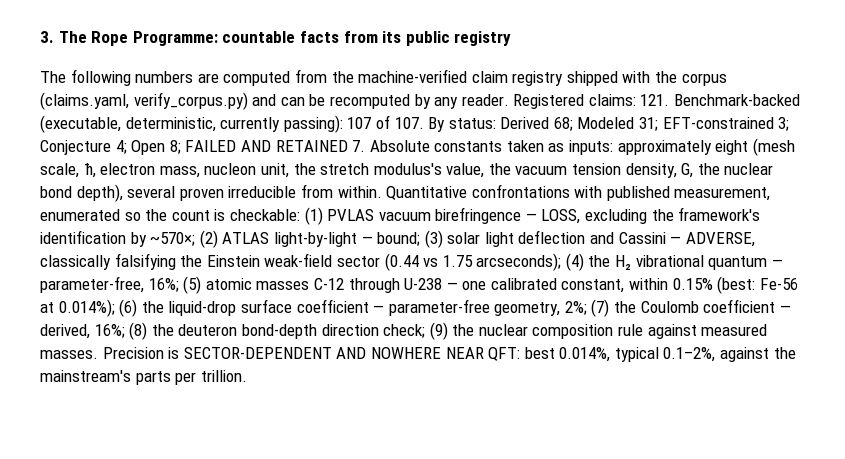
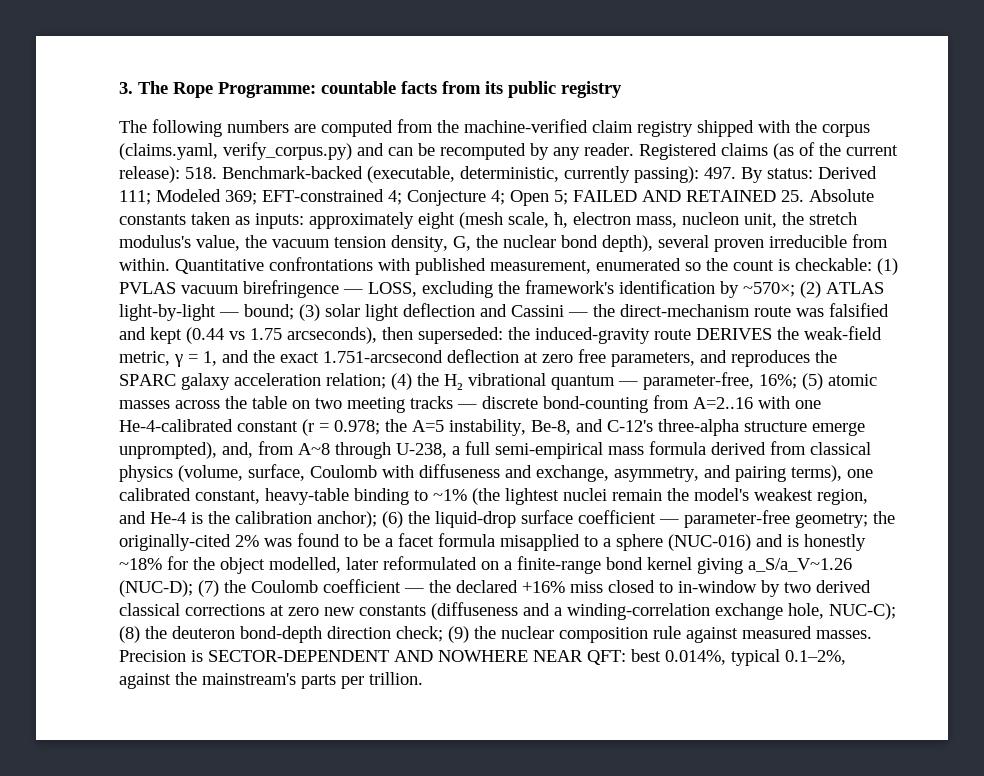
[588,94,670,106] claims: 121. -> [721,142,898,160] [119,166,217,183] claims (as of the current release): 518.
[347,115,790,132] 107 of 107. By status: Derived 68; Modeled 31; EFT-constrained 3; -> [704,166,877,183] [119,189,402,205] 497. By status: Derived 111; Modeled 369; EFT-constrained 4;
[169,140,181,154] 8; -> [554,190,568,205] 5;
[352,140,366,152] 7. -> [781,190,804,202] 25.
[685,232,755,247] [40,253,562,271] ADVERSE, classically falsifying the Einstein weak-field sector (0.44 vs 1.75 arcseconds); -> [593,303,889,317] [119,326,882,344] [119,349,837,367] [119,373,386,390] the direct-mechanism route was falsified and kept (0.44 vs 1.75 arcseconds), then superseded: the induced-gravity route DERIVES the weak-field metric, γ = 1, and the exact 1.751-arcsecond deflection at zero free parameters, and reproduces the SPARC galaxy acceleration relation;
[313,276,798,294] [40,299,115,317] C-12 through U-238 — one calibrated constant, within 0.15% (best: Fe-56 at 0.014%); -> [175,395,821,413] [119,419,865,436] [119,441,871,459] [119,464,873,482] [119,488,868,505] [119,511,377,528] across the table on two meeting tracks — discrete bond-counting from A=2..16 with one He-4-calibrated constant (r = 0.978; the A=5 instability, Be-8, and C-12's three-alpha structure emerge unprompted), and, from A~8 through U-238, a full semi-empirical mass formula derived from classical physics (volume, surface, Coulomb with diffuseness and exchange, asymmetry, and pairing terms), one calibrated constant, heavy-table binding to ~1% (the lightest nuclei remain the model's weakest region, and He-4 is the calibration anchor);
[494,301,587,316] geometry, 2%; -> [795,511,895,528] [119,533,866,551] [119,556,852,574] [119,580,193,597] geometry; the originally-cited 2% was found to be a facet formula misapplied to a sphere (NUC-016) and is honestly ~18% for the object modelled, later reformulated on a finite-range bond kernel giving a_S/a_V~1.26 (NUC-D);
[40,324,125,339] derived, 16%; -> [429,580,871,597] [119,602,896,620] the declared +16% miss closed to in-window by two derived classical corrections at zero new constants (diffuseness and a winding-correlation exchange hole, NUC-C);

